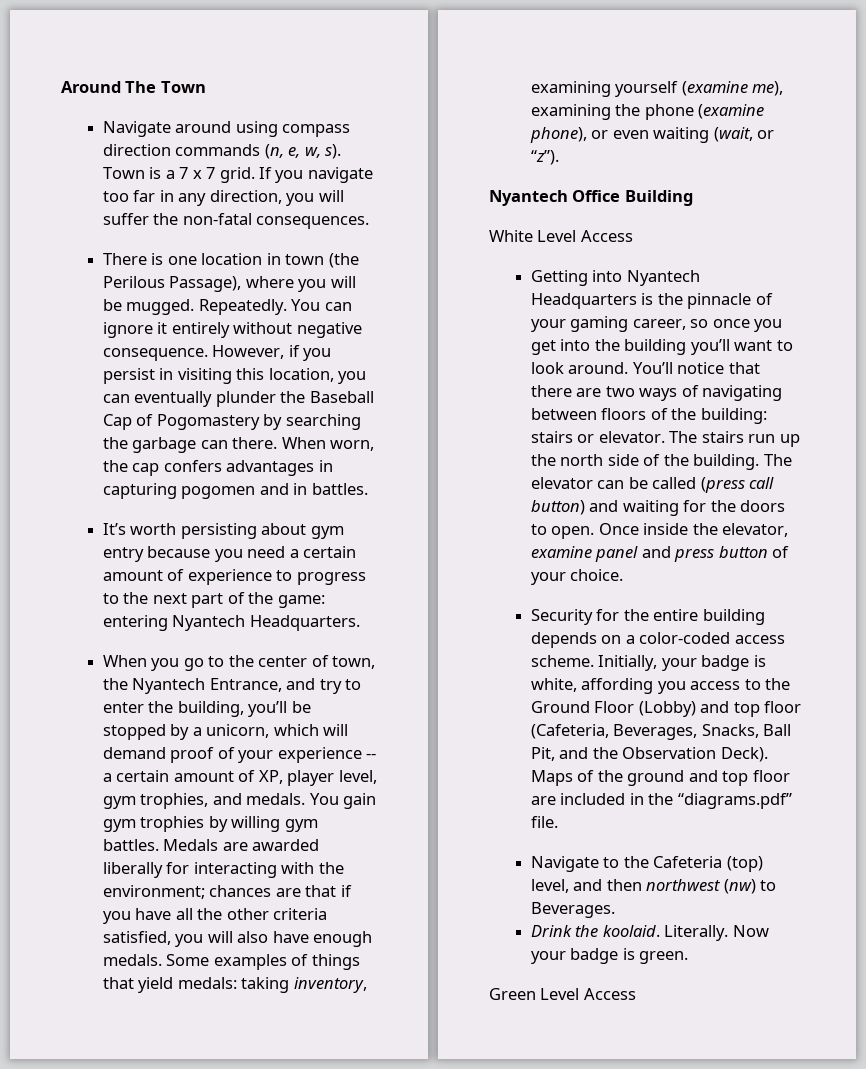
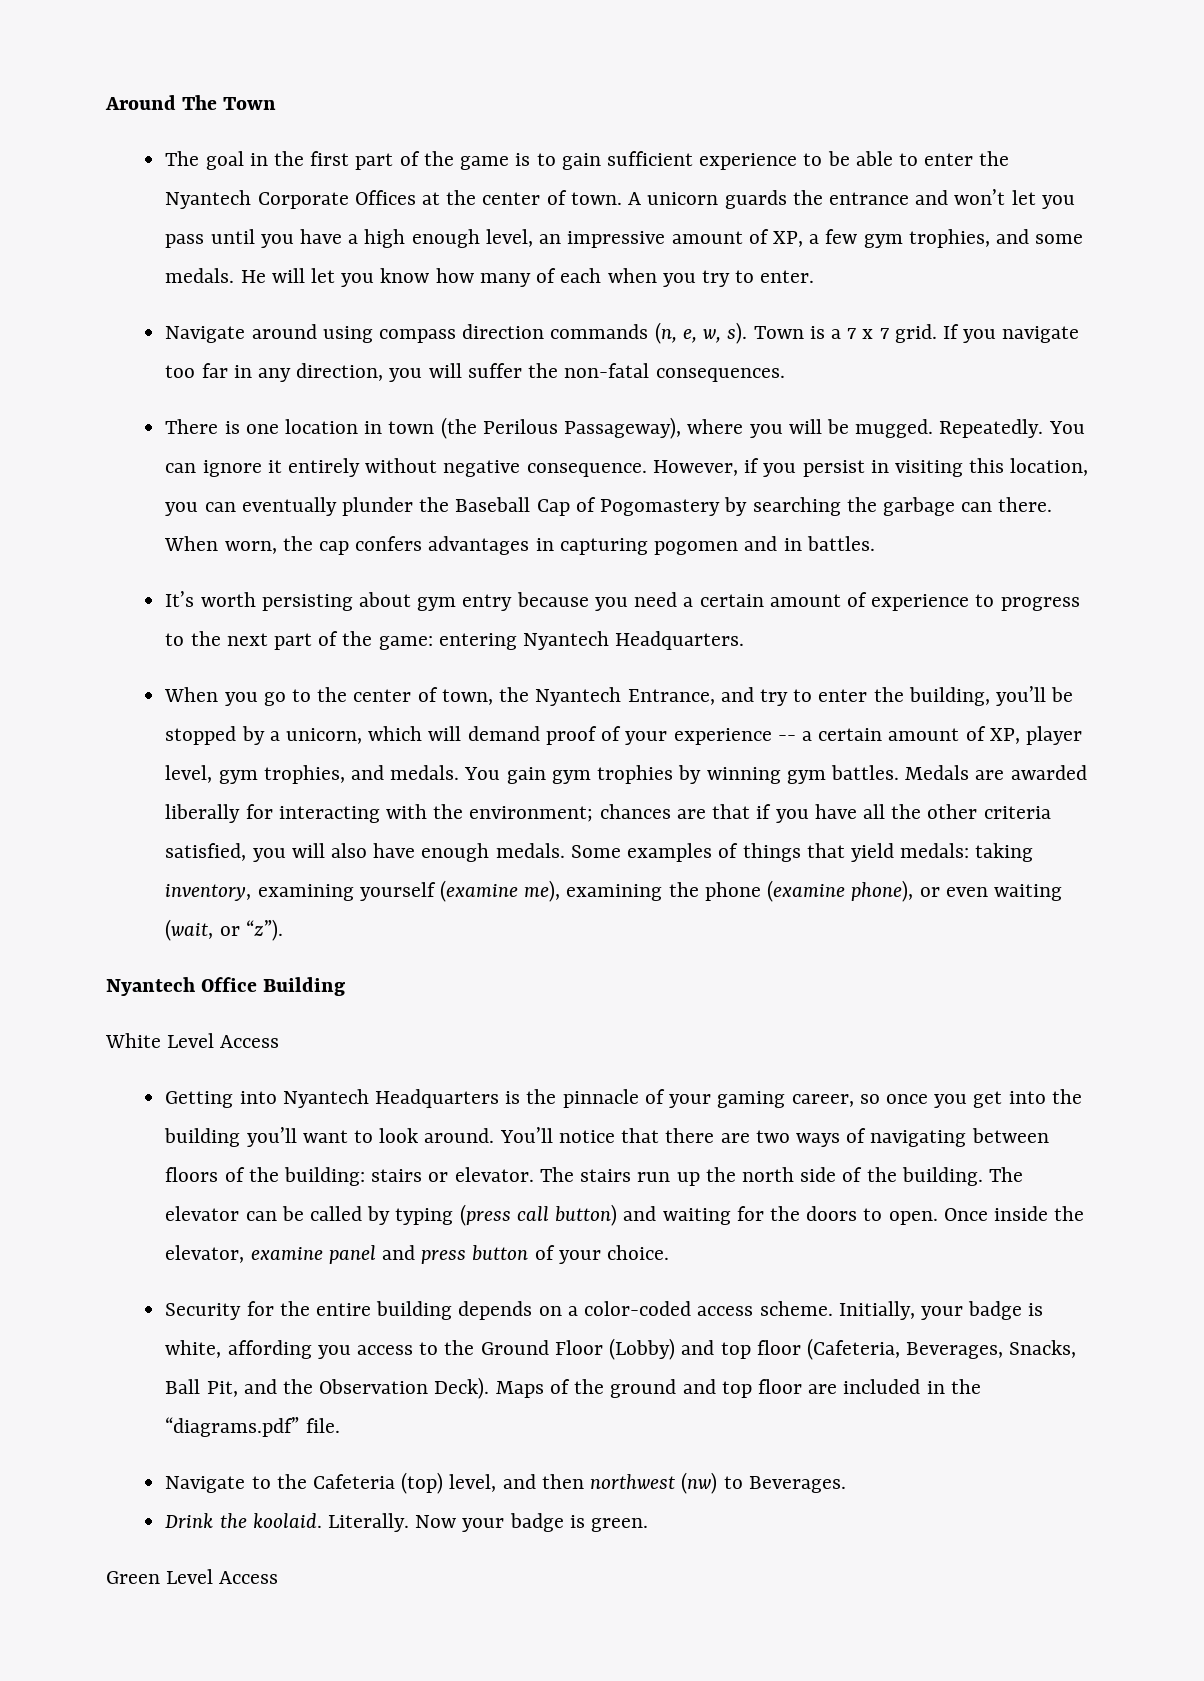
(206, 87) none -> [165,151,1010,170] [165,189,1075,209] [165,229,1084,248] [165,268,815,287] // The goal in the first part of the game is to gain sufficient experience to be able to enter the Nyantech Corporate Offices at the center of town. A unicorn guards the entrance and won’t let you pass until you have a high enough level, an impressive amount of XP, a few gym trophies, and some medals. He will let you know how many of each when you try to enter.
[169,276,242,292] Passage), -> [564,417,682,439] Passageway),
[231,816,281,832] willing -> [706,767,781,784] winning
(697, 483) none -> [367,1206,454,1225] by typing

